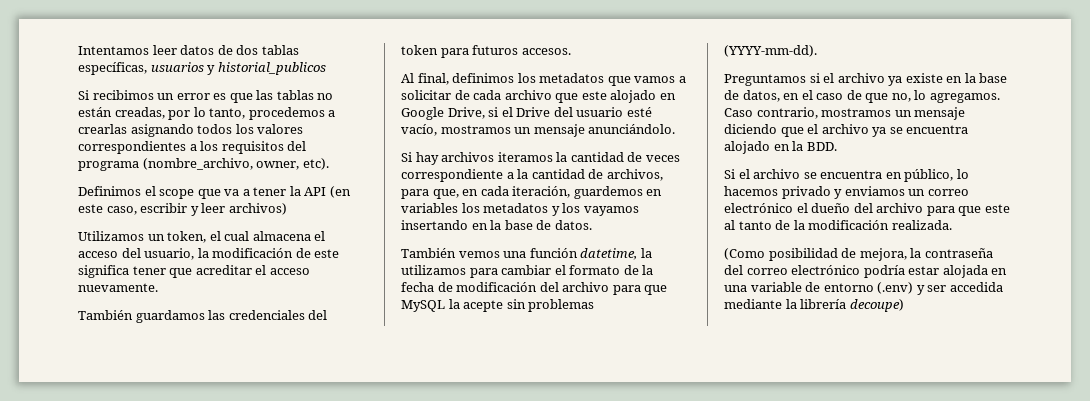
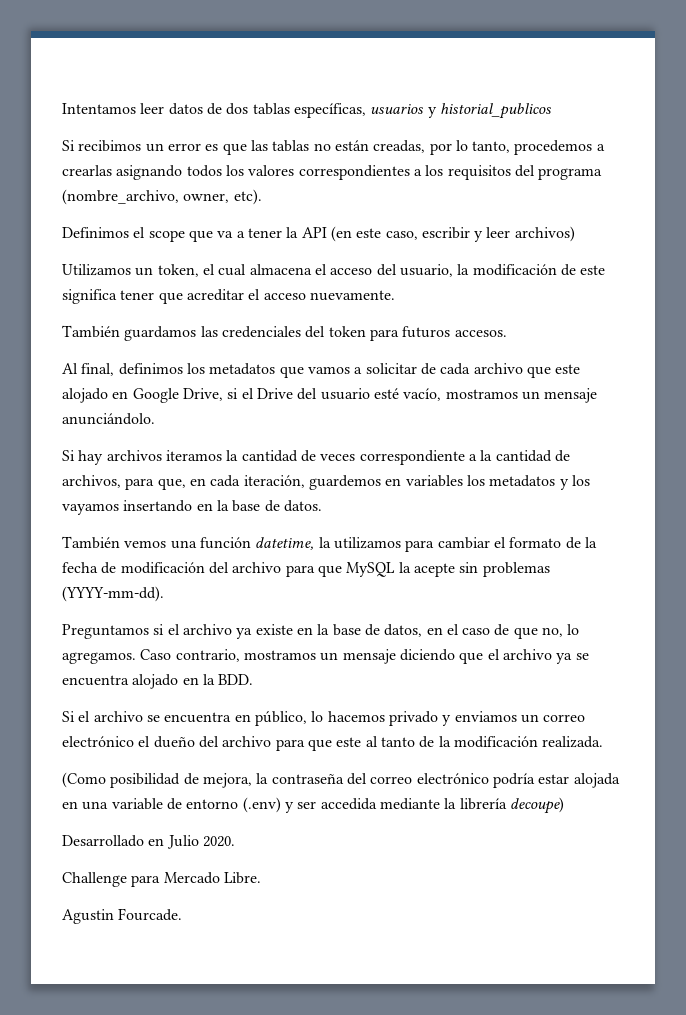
(904, 305) none -> [62,835,235,849] [62,872,261,887] [62,908,183,924] // Desarrollado en Julio 2020. // Challenge para Mercado Libre. // Agustin Fourcade.

